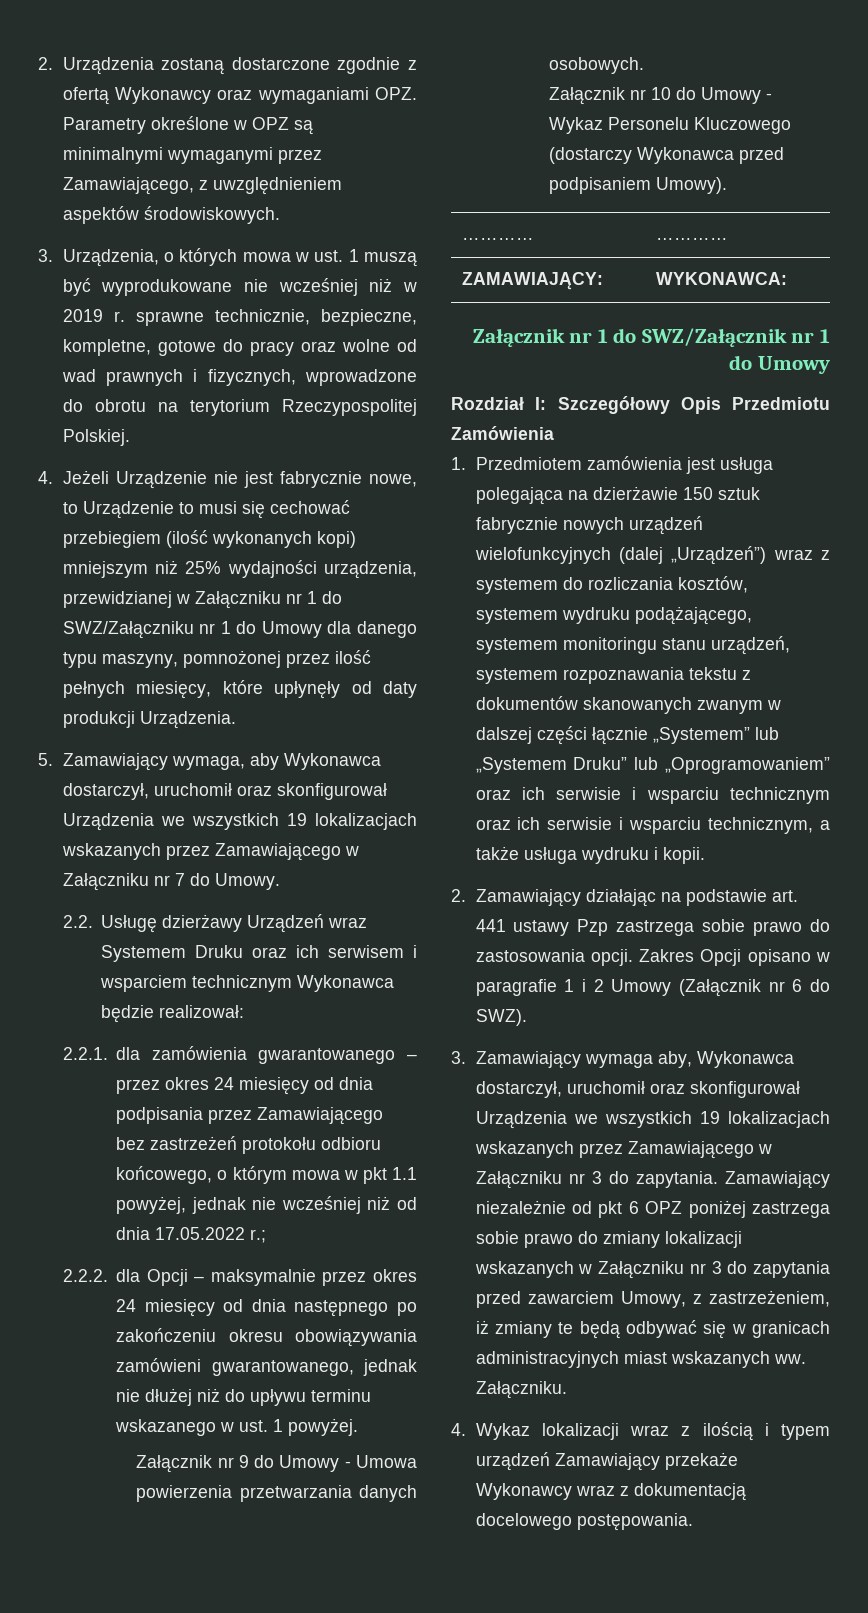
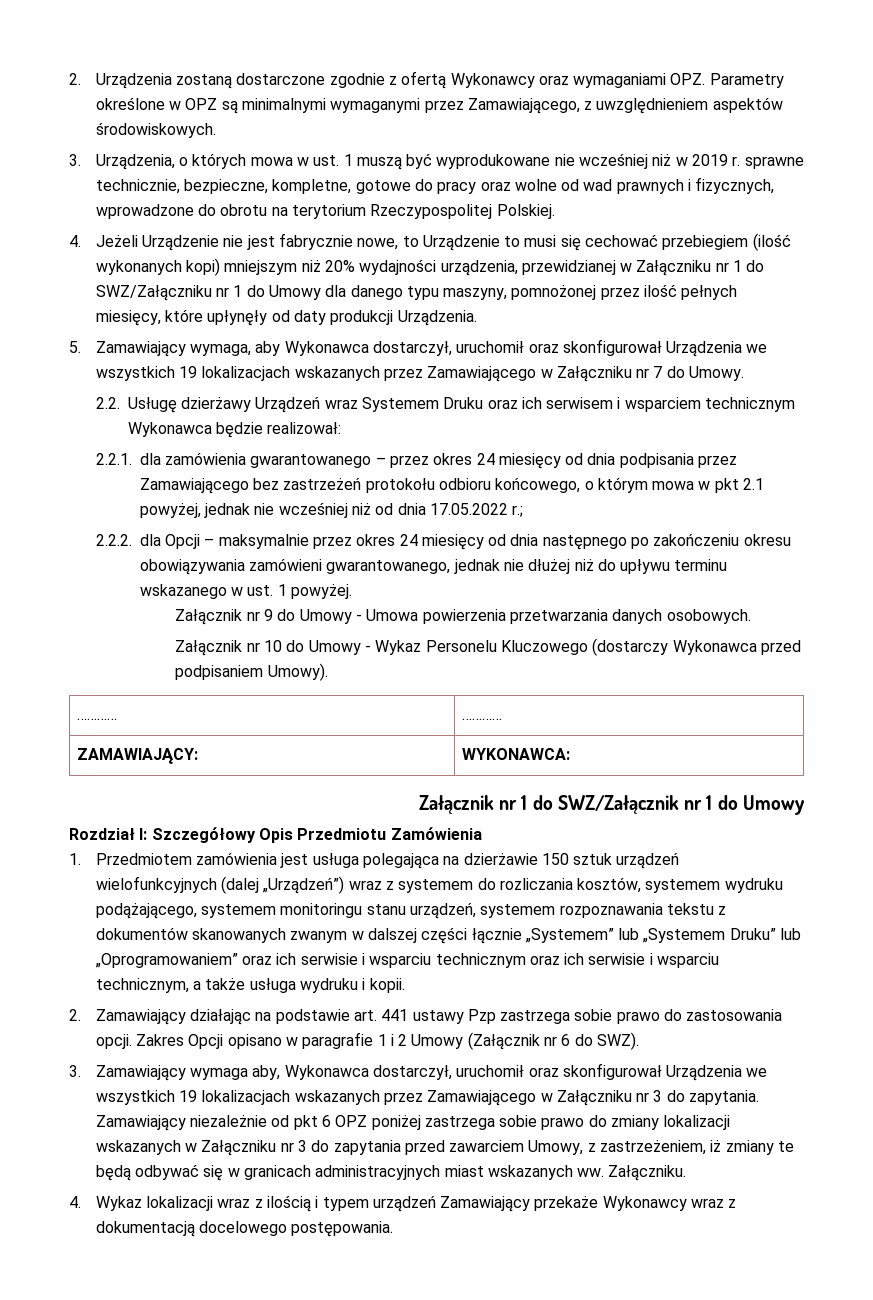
[185,561,222,574] 25% -> [324,260,355,272] 20%
[392,1167,417,1180] 1.1 -> [743,478,765,490] 2.1
[475,517,624,534] fabrycznie nowych -> (613, 859) none

